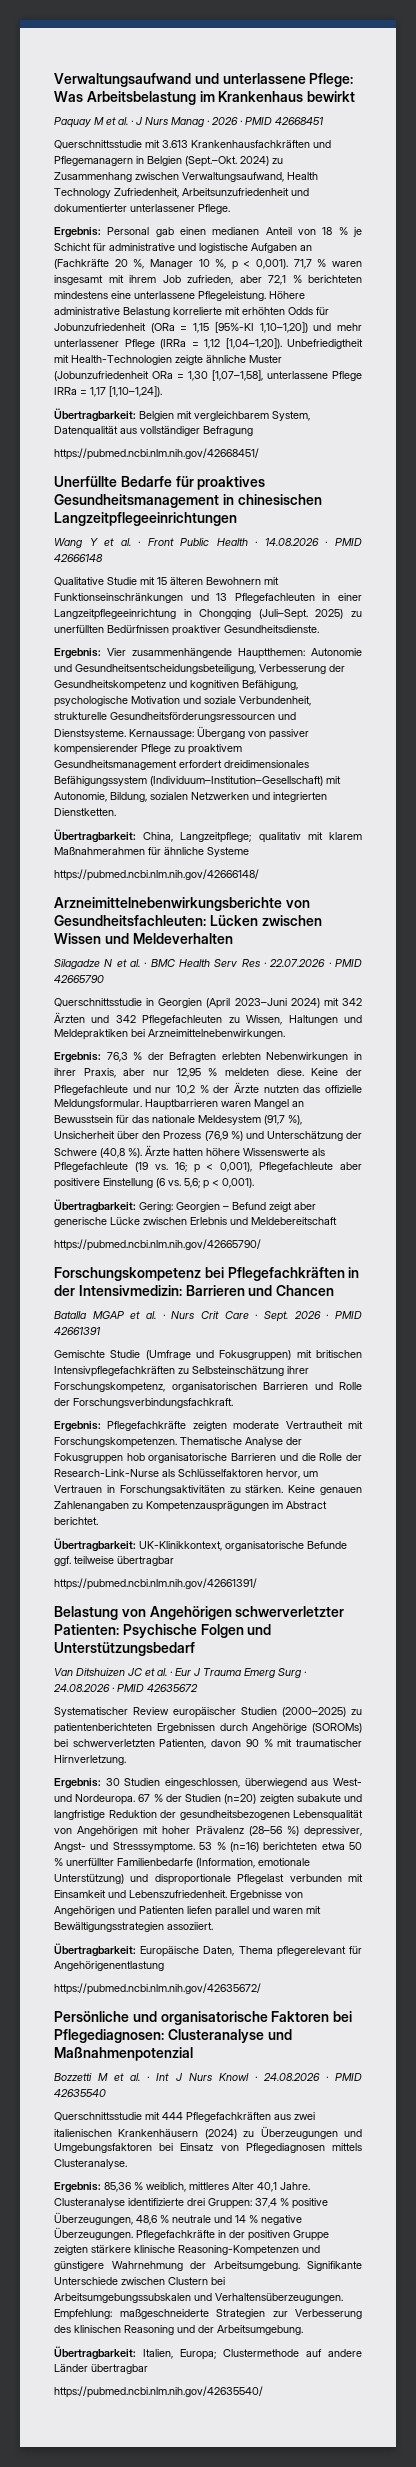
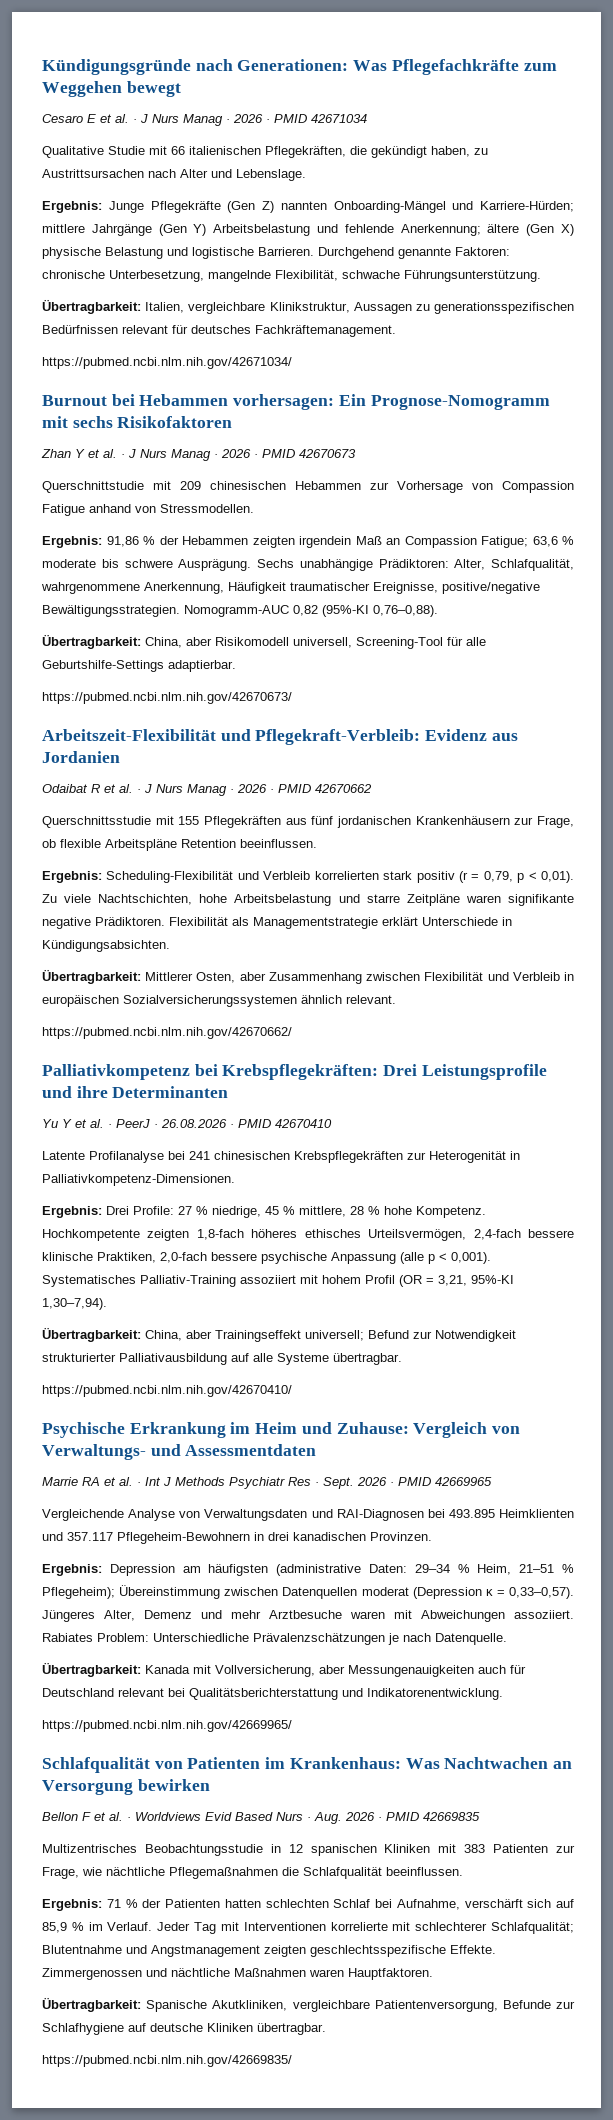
[54,73,354,87] [54,91,356,105] [54,117,104,128] Verwaltungsaufwand und unterlassene Pflege: Was Arbeitsbelastung im Krankenhaus bewirkt // Paquay M -> [42,59,557,75] [42,81,181,97] [42,114,96,123] Kündigungsgründe nach Generationen: Was Pflegefachkräfte zum Weggehen bewegt // Cesaro E
[275,117,324,125] [54,140,331,149] [54,156,283,167] [54,172,318,182] [54,188,309,198] [54,204,230,214] [54,227,362,238] [54,243,312,253] [54,259,362,270] [54,275,362,285] [54,291,305,301] [54,307,329,317] [54,322,362,333] [54,338,363,349] [54,355,282,365] [54,370,362,381] [54,386,162,397] [54,408,310,422] [54,426,253,437] [54,448,259,460] [54,476,266,490] [54,494,322,508] [54,512,237,526] [54,538,362,548] [54,554,103,562] [54,577,279,586] [54,593,362,603] [54,609,362,620] [54,625,319,636] [54,648,362,659] [54,664,345,674] [54,680,298,691] [54,696,311,707] [54,712,296,722] [54,726,309,740] [54,744,242,755] [54,760,309,770] [54,776,341,786] [54,792,327,802] [54,808,116,816] [54,829,362,843] [54,847,249,857] [54,869,259,881] [54,897,310,911] [54,915,322,926] [54,933,233,944] [54,959,362,969] [54,975,104,983] [54,998,362,1009] [54,1012,362,1025] [54,1029,285,1040] [54,1052,362,1063] [54,1068,362,1078] [54,1082,362,1095] [54,1099,304,1110] [54,1115,302,1125] [54,1131,362,1141] [54,1145,325,1158] [54,1162,362,1173] [54,1178,254,1189] [54,1199,316,1213] [54,1217,337,1227] [54,1239,261,1251] [54,1267,360,1281] [54,1285,335,1296] [54,1311,249,1319] 42668451 // Querschnittsstudie mit 3.613 Krankenhausfachkräften und Pflegemanagern in Belgien (Sept.–Okt. 2024) zu Zusammenhang zwischen Verwaltungsaufwand, Health Technology Zufriedenheit, Arbeitsunzufriedenheit und dokumentierter unterlassener Pflege. // Ergebnis: Personal gab einen medianen Anteil von 18 % je Schicht für administrative und logistische Aufgaben an (Fachkräfte 20 %, Manager 10 %, p < 0,001). 71,7 % waren insgesamt mit ihrem Job zufrieden, aber 72,1 % berichteten mindestens eine unterlassene Pflegeleistung. Höhere administrative Belastung korrelierte mit erhöhten Odds für Jobunzufriedenheit (ORa = 1,15 [95%-KI 1,10–1,20]) und mehr unterlassener Pflege (IRRa = 1,12 [1,04–1,20]). Unbefriedigtheit mit Health-Technologien zeigte ähnliche Muster (Jobunzufriedenheit ORa = 1,30 [1,07–1,58], unterlassene Pflege IRRa = 1,17 [1,10–1,24]). // Übertragbarkeit: Belgien mit vergleichbarem System, Datenqualität aus vollständiger Befragung // https://pubmed.ncbi.nlm.nih.gov/42668451/ // Unerfüllte Bedarfe für proaktives Gesundheitsmanagement in chinesischen Langzeitpflegeeinrichtungen // Wang Y et al. · Front Public Health · 14.08.2026 · PMID 42666148 // Qualitative Studie mit 15 älteren Bewohnern mit Funktionseinschränkungen und 13 Pflegefachleuten in einer Langzeitpflegeeinrichtung in Chongqing (Juli–Sept. 2025) zu unerfüllten Bedürfnissen proaktiver Gesundheitsdienste. // Ergebnis: Vier zusammenhängende Hauptthemen: Autonomie und Gesundheitsentscheidungsbeteiligung, Verbesserung der Gesundheitskompetenz und kognitiven Befähigung, psychologische Motivation und soziale Verbundenheit, strukturelle Gesundheitsförderungsressourcen und Dienstsysteme. Kernaussage: Übergang von passiver kompensierender Pflege zu proaktivem Gesundheitsmanagement erfordert dreidimensionales Befähigungssystem (Individuum–Institution–Gesellschaft) mit Autonomie, Bildung, sozialen Netzwerken und integrierten Dienstketten. // Übertragbarkeit: China, Langzeitpflege; qualitativ mit klarem Maßnahmerahmen für ähnliche Systeme // https://pubmed.ncbi.nlm.nih.gov/42666148/ // Arzneimittelnebenwirkungsberichte von Gesundheitsfachleuten: Lücken zwischen Wissen und Meldeverhalten // Silagadze N et al. · BMC Health Serv Res · 22.07.2026 · PMID 42665790 // Querschnittsstudie in Georgien (April 2023–Juni 2024) mit 342 Ärzten und 342 Pflegefachleuten zu Wissen, Haltungen und Meldepraktiken bei Arzneimittelnebenwirkungen. // Ergebnis: 76,3 % der Befragten erlebten Nebenwirkungen in ihrer Praxis, aber nur 12,95 % meldeten diese. Keine der Pflegefachleute und nur 10,2 % der Ärzte nutzten das offizielle Meldungsformular. Hauptbarrieren waren Mangel an Bewusstsein für das nationale Meldesystem (91,7 %), Unsicherheit über den Prozess (76,9 %) und Unterschätzung der Schwere (40,8 %). Ärzte hatten höhere Wissenswerte als Pflegefachleute (19 vs. 16; p < 0,001), Pflegefachleute aber positivere Einstellung (6 vs. 5,6; p < 0,001). // Übertragbarkeit: Gering: Georgien – Befund zeigt aber generische Lücke zwischen Erlebnis und Meldebereitschaft // https://pubmed.ncbi.nlm.nih.gov/42665790/ // Forschungskompetenz bei Pflegefachkräften in der Intensivmedizin: Barrieren und Chancen // Batalla MGAP et al. · Nurs Crit Care -> [311,114,367,123] [42,146,488,158] [42,169,306,181] [42,201,574,213] [42,224,574,236] [42,247,510,259] [42,270,541,282] [42,299,574,314] [42,325,396,337] [42,357,292,369] [42,394,550,410] [42,416,233,428] [41,449,356,461] [42,481,574,493] [42,504,254,516] [42,536,574,548] [42,559,574,571] [41,582,540,594] [42,605,438,617] [42,634,486,649] [42,660,236,672] [42,692,292,704] [42,729,518,745] [42,751,120,763] [42,784,372,796] [42,816,574,828] [42,839,317,851] [42,871,575,883] [42,894,574,906] [42,917,512,929] [42,940,170,952] [42,969,574,984] [42,995,396,1007] [42,1027,292,1039] [42,1064,547,1080] [42,1086,229,1098] [42,1119,332,1128] [42,1151,520,1163] [42,1174,235,1186] [42,1206,486,1218] [42,1229,574,1241] [42,1252,491,1264] [42,1275,514,1287] [42,1298,107,1310] [42,1327,516,1342] [42,1353,402,1365] [42,1385,292,1397] [42,1422,521,1438] [42,1444,317,1460] [42,1477,311,1489] 42671034 // Qualitative Studie mit 66 italienischen Pflegekräften, die gekündigt haben, zu Austrittsursachen nach Alter und Lebenslage. // Ergebnis: Junge Pflegekräfte (Gen Z) nannten Onboarding-Mängel und Karriere-Hürden; mittlere Jahrgänge (Gen Y) Arbeitsbelastung und fehlende Anerkennung; ältere (Gen X) physische Belastung und logistische Barrieren. Durchgehend genannte Faktoren: chronische Unterbesetzung, mangelnde Flexibilität, schwache Führungsunterstützung. // Übertragbarkeit: Italien, vergleichbare Klinikstruktur, Aussagen zu generationsspezifischen Bedürfnissen relevant für deutsches Fachkräftemanagement. // https://pubmed.ncbi.nlm.nih.gov/42671034/ // Burnout bei Hebammen vorhersagen: Ein Prognose-Nomogramm mit sechs Risikofaktoren // Zhan Y et al. · J Nurs Manag · 2026 · PMID 42670673 // Querschnittstudie mit 209 chinesischen Hebammen zur Vorhersage von Compassion Fatigue anhand von Stressmodellen. // Ergebnis: 91,86 % der Hebammen zeigten irgendein Maß an Compassion Fatigue; 63,6 % moderate bis schwere Ausprägung. Sechs unabhängige Prädiktoren: Alter, Schlafqualität, wahrgenommene Anerkennung, Häufigkeit traumatischer Ereignisse, positive/negative Bewältigungsstrategien. Nomogramm-AUC 0,82 (95%-KI 0,76–0,88). // Übertragbarkeit: China, aber Risikomodell universell, Screening-Tool für alle Geburtshilfe-Settings adaptierbar. // https://pubmed.ncbi.nlm.nih.gov/42670673/ // Arbeitszeit-Flexibilität und Pflegekraft-Verbleib: Evidenz aus Jordanien // Odaibat R et al. · J Nurs Manag · 2026 · PMID 42670662 // Querschnittsstudie mit 155 Pflegekräften aus fünf jordanischen Krankenhäusern zur Frage, ob flexible Arbeitspläne Retention beeinflussen. // Ergebnis: Scheduling-Flexibilität und Verbleib korrelierten stark positiv (r = 0,79, p < 0,01). Zu viele Nachtschichten, hohe Arbeitsbelastung und starre Zeitpläne waren signifikante negative Prädiktoren. Flexibilität als Managementstrategie erklärt Unterschiede in Kündigungsabsichten. // Übertragbarkeit: Mittlerer Osten, aber Zusammenhang zwischen Flexibilität und Verbleib in europäischen Sozialversicherungssystemen ähnlich relevant. // https://pubmed.ncbi.nlm.nih.gov/42670662/ // Palliativkompetenz bei Krebspflegekräften: Drei Leistungsprofile und ihre Determinanten // Yu Y et al. · PeerJ · 26.08.2026 · PMID 42670410 // Latente Profilanalyse bei 241 chinesischen Krebspflegekräften zur Heterogenität in Palliativkompetenz-Dimensionen. // Ergebnis: Drei Profile: 27 % niedrige, 45 % mittlere, 28 % hohe Kompetenz. Hochkompetente zeigten 1,8-fach höheres ethisches Urteilsvermögen, 2,4-fach bessere klinische Praktiken, 2,0-fach bessere psychische Anpassung (alle p < 0,001). Systematisches Palliativ-Training assoziiert mit hohem Profil (OR = 3,21, 95%-KI 1,30–7,94). // Übertragbarkeit: China, aber Trainingseffekt universell; Befund zur Notwendigkeit strukturierter Palliativausbildung auf alle Systeme übertragbar. // https://pubmed.ncbi.nlm.nih.gov/42670410/ // Psychische Erkrankung im Heim und Zuhause: Vergleich von Verwaltungs- und Assessmentdaten // Marrie RA et al. · Int J Methods Psychiatr Res
[54,1327,101,1335] [54,1350,363,1361] [54,1366,309,1377] [54,1382,362,1393] [54,1398,233,1408] [54,1421,363,1432] [54,1437,302,1448] [54,1453,362,1464] [54,1469,318,1479] [54,1485,363,1495] [54,1501,327,1512] [54,1517,98,1525] [54,1538,347,1552] [54,1556,174,1566] [54,1578,257,1590] [54,1606,345,1620] [54,1624,272,1638] [54,1642,195,1656] [54,1668,307,1678] [53,1684,198,1692] [54,1707,362,1718] [54,1723,362,1734] [54,1739,363,1749] [54,1755,126,1765] [54,1778,362,1789] [54,1794,363,1805] [54,1810,363,1821] [54,1826,362,1837] [54,1842,362,1853] [54,1858,310,1868] [54,1874,363,1885] [54,1890,303,1900] [54,1906,321,1917] [54,1922,213,1932] [54,1943,362,1957] [54,1961,164,1971] [54,1983,261,1995] [54,2011,353,2025] [54,2029,292,2043] [54,2047,193,2061] [54,2073,362,2081] [54,2089,106,2097] [54,2112,315,2122] [54,2126,362,2139] [54,2143,362,2153] [54,2159,127,2169] [54,2182,310,2193] [54,2198,328,2209] [54,2212,302,2225] [54,2227,329,2241] [54,2245,320,2256] [54,2261,362,2271] [54,2277,225,2285] [54,2293,343,2303] [54,2309,362,2320] [54,2325,303,2335] [54,2346,362,2360] [54,2364,148,2374] [54,2386,263,2398] 42661391 // Gemischte Studie (Umfrage und Fokusgruppen) mit britischen Intensivpflegefachkräften zu Selbsteinschätzung ihrer Forschungskompetenz, organisatorischen Barrieren und Rolle der Forschungsverbindungsfachkraft. // Ergebnis: Pflegefachkräfte zeigten moderate Vertrautheit mit Forschungskompetenzen. Thematische Analyse der Fokusgruppen hob organisatorische Barrieren und die Rolle der Research-Link-Nurse als Schlüsselfaktoren hervor, um Vertrauen in Forschungsaktivitäten zu stärken. Keine genauen Zahlenangaben zu Kompetenzausprägungen im Abstract berichtet. // Übertragbarkeit: UK-Klinikkontext, organisatorische Befunde ggf. teilweise übertragbar // https://pubmed.ncbi.nlm.nih.gov/42661391/ // Belastung von Angehörigen schwerverletzter Patienten: Psychische Folgen und Unterstützungsbedarf // Van Ditshuizen JC et al. · Eur J Trauma Emerg Surg · 24.08.2026 · PMID 42635672 // Systematischer Review europäischer Studien (2000–2025) zu patientenberichteten Ergebnissen durch Angehörige (SOROMs) bei schwerverletzten Patienten, davon 90 % mit traumatischer Hirnverletzung. // Ergebnis: 30 Studien eingeschlossen, überwiegend aus West- und Nordeuropa. 67 % der Studien (n=20) zeigten subakute und langfristige Reduktion der gesundheitsbezogenen Lebensqualität von Angehörigen mit hoher Prävalenz (28–56 %) depressiver, Angst- und Stresssymptome. 53 % (n=16) berichteten etwa 50 % unerfüllter Familienbedarfe (Information, emotionale Unterstützung) und disproportionale Pflegelast verbunden mit Einsamkeit und Lebenszufriedenheit. Ergebnisse von Angehörigen und Patienten liefen parallel und waren mit Bewältigungsstrategien assoziiert. // Übertragbarkeit: Europäische Daten, Thema pflegerelevant für Angehörigenentlastung // https://pubmed.ncbi.nlm.nih.gov/42635672/ // Persönliche und organisatorische Faktoren bei Pflegediagnosen: Clusteranalyse und Maßnahmenpotenzial // Bozzetti M et al. · Int J Nurs Knowl · 24.08.2026 · PMID 42635540 // Querschnittsstudie mit 444 Pflegefachkräften aus zwei italienischen Krankenhäusern (2024) zu Überzeugungen und Umgebungsfaktoren bei Einsatz von Pflegediagnosen mittels Clusteranalyse. // Ergebnis: 85,36 % weiblich, mittleres Alter 40,1 Jahre. Clusteranalyse identifizierte drei Gruppen: 37,4 % positive Überzeugungen, 48,6 % neutrale und 14 % negative Überzeugungen. Pflegefachkräfte in der positiven Gruppe zeigten stärkere klinische Reasoning-Kompetenzen und günstigere Wahrnehmung der Arbeitsumgebung. Signifikante Unterschiede zwischen Clustern bei Arbeitsumgebungssubskalen und Verhaltensüberzeugungen. Empfehlung: maßgeschneiderte Strategien zur Verbesserung des klinischen Reasoning und der Arbeitsumgebung. // Übertragbarkeit: Italien, Europa; Clustermethode auf andere Länder übertragbar // https://pubmed.ncbi.nlm.nih.gov/42635540/ -> [435,1477,492,1486] [42,1509,574,1521] [42,1532,432,1544] [42,1564,574,1576] [42,1585,574,1599] [42,1610,574,1622] [42,1633,507,1645] [42,1662,526,1677] [42,1688,503,1700] [42,1720,292,1732] [42,1757,573,1773] [42,1779,210,1795] [42,1812,480,1824] [42,1844,576,1856] [42,1867,463,1879] [42,1899,574,1911] [42,1922,574,1934] [42,1945,496,1957] [42,1968,433,1980] [42,1997,575,2012] [42,2023,326,2035] [42,2055,292,2067] 42669965 // Vergleichende Analyse von Verwaltungsdaten und RAI-Diagnosen bei 493.895 Heimklienten und 357.117 Pflegeheim-Bewohnern in drei kanadischen Provinzen. // Ergebnis: Depression am häufigsten (administrative Daten: 29–34 % Heim, 21–51 % Pflegeheim); Übereinstimmung zwischen Datenquellen moderat (Depression κ = 0,33–0,57). Jüngeres Alter, Demenz und mehr Arztbesuche waren mit Abweichungen assoziiert. Rabiates Problem: Unterschiedliche Prävalenzschätzungen je nach Datenquelle. // Übertragbarkeit: Kanada mit Vollversicherung, aber Messungenauigkeiten auch für Deutschland relevant bei Qualitätsberichterstattung und Indikatorenentwicklung. // https://pubmed.ncbi.nlm.nih.gov/42669965/ // Schlafqualität von Patienten im Krankenhaus: Was Nachtwachen an Versorgung bewirken // Bellon F et al. · Worldviews Evid Based Nurs · Aug. 2026 · PMID 42669835 // Multizentrisches Beobachtungsstudie in 12 spanischen Kliniken mit 383 Patienten zur Frage, wie nächtliche Pflegemaßnahmen die Schlafqualität beeinflussen. // Ergebnis: 71 % der Patienten hatten schlechten Schlaf bei Aufnahme, verschärft sich auf 85,9 % im Verlauf. Jeder Tag mit Interventionen korrelierte mit schlechterer Schlafqualität; Blutentnahme und Angstmanagement zeigten geschlechtsspezifische Effekte. Zimmergenossen und nächtliche Maßnahmen waren Hauptfaktoren. // Übertragbarkeit: Spanische Akutkliniken, vergleichbare Patientenversorgung, Befunde zur Schlafhygiene auf deutsche Kliniken übertragbar. // https://pubmed.ncbi.nlm.nih.gov/42669835/

